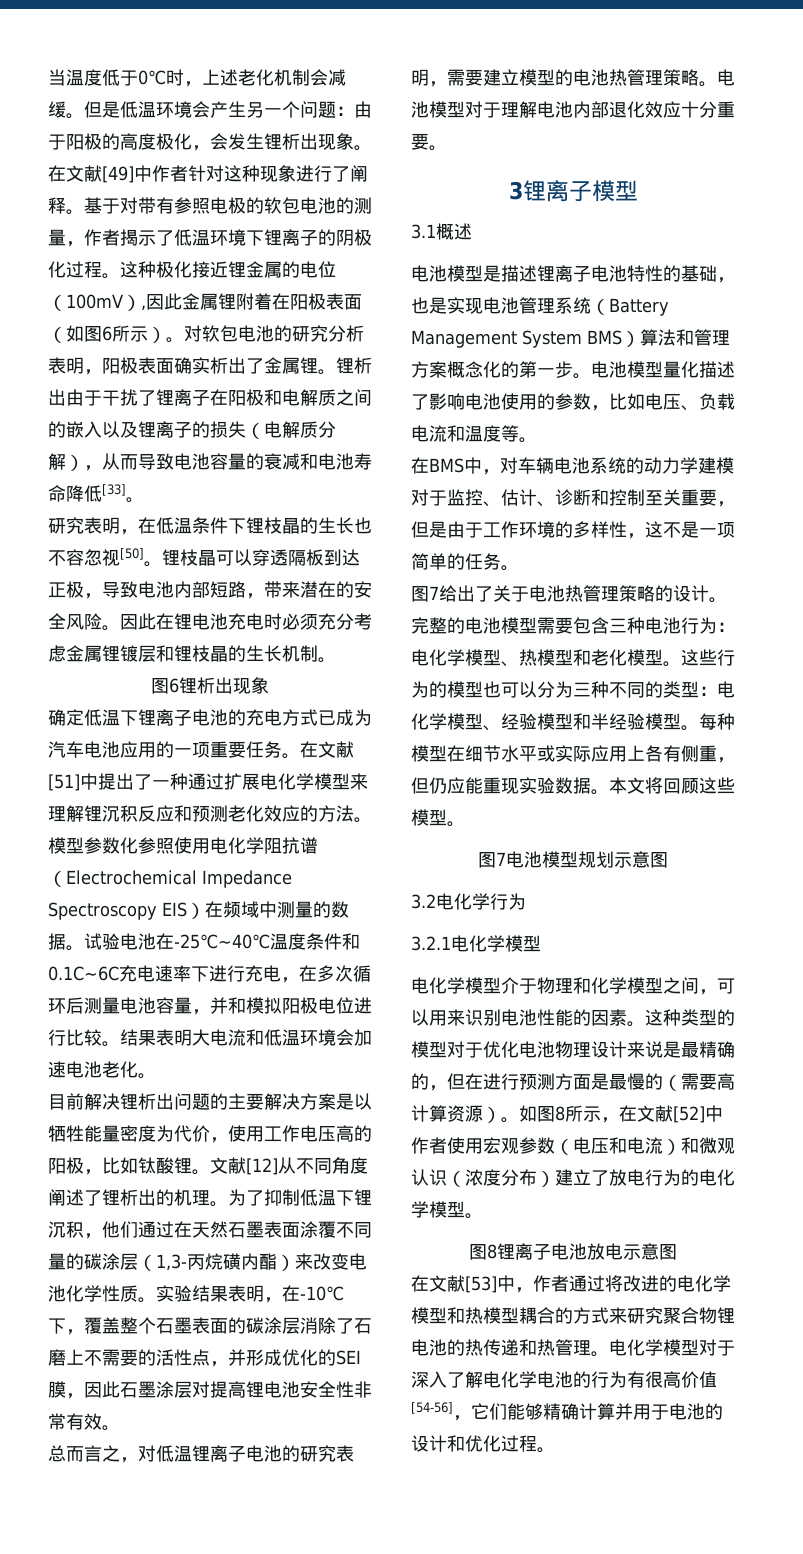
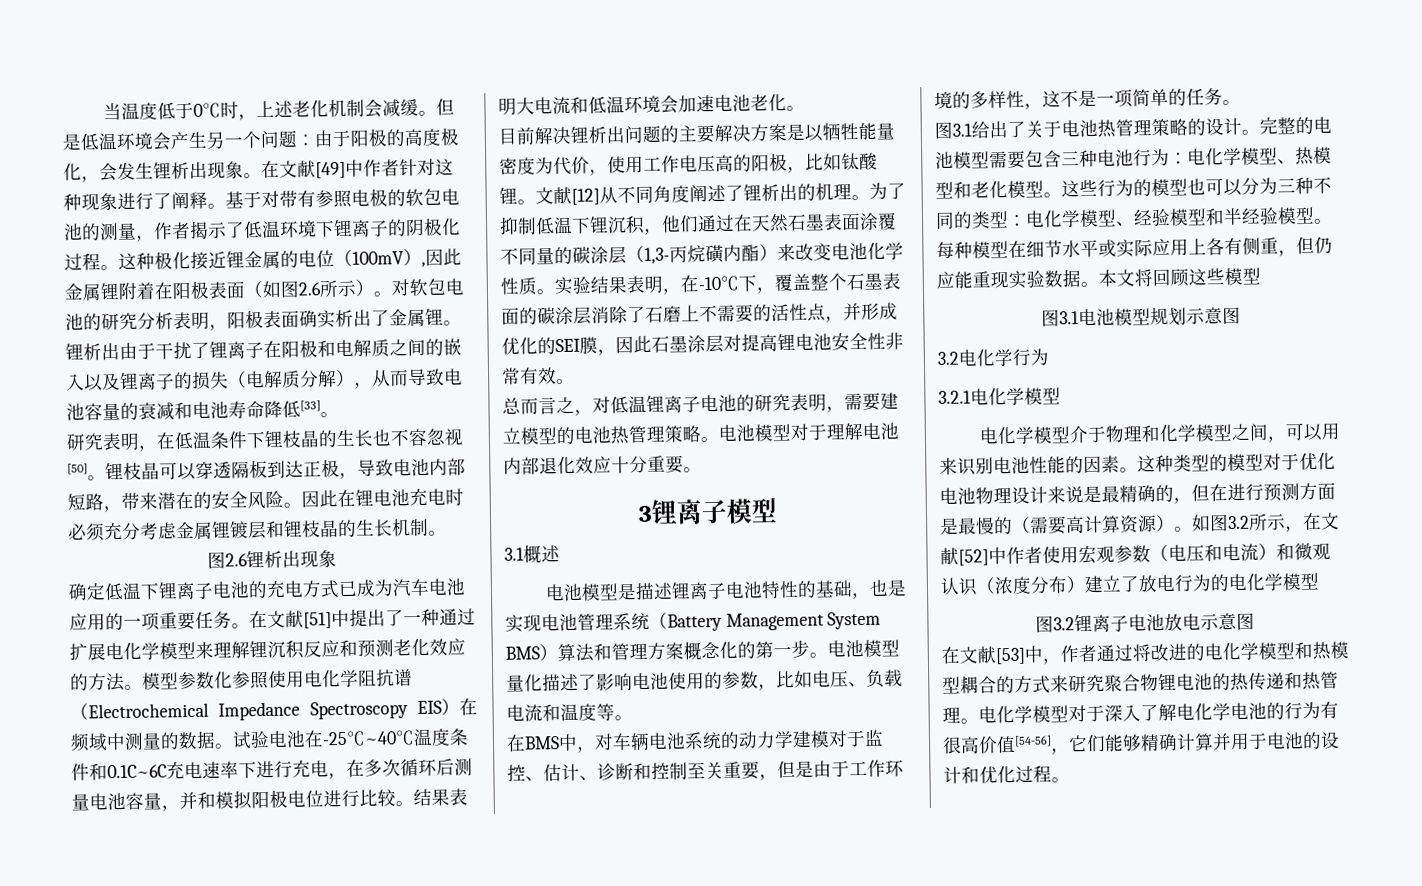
[102,326,112,341] 6 -> [298,282,321,296] 2.6
[169,678,179,693] 6 -> [225,553,248,567] 2.6
[429,586,439,600] 7 -> [952,123,972,137] 3.1
[447,821,465,827] [478,852,506,868] 。 // 图7 -> [1041,309,1079,327] // 图3.1
[555,1106,565,1121] 8 -> [1228,515,1250,530] 3.2
[465,1213,483,1219] [469,1244,497,1260] 。 // 图8 -> [1035,615,1075,633] // 图3.2

